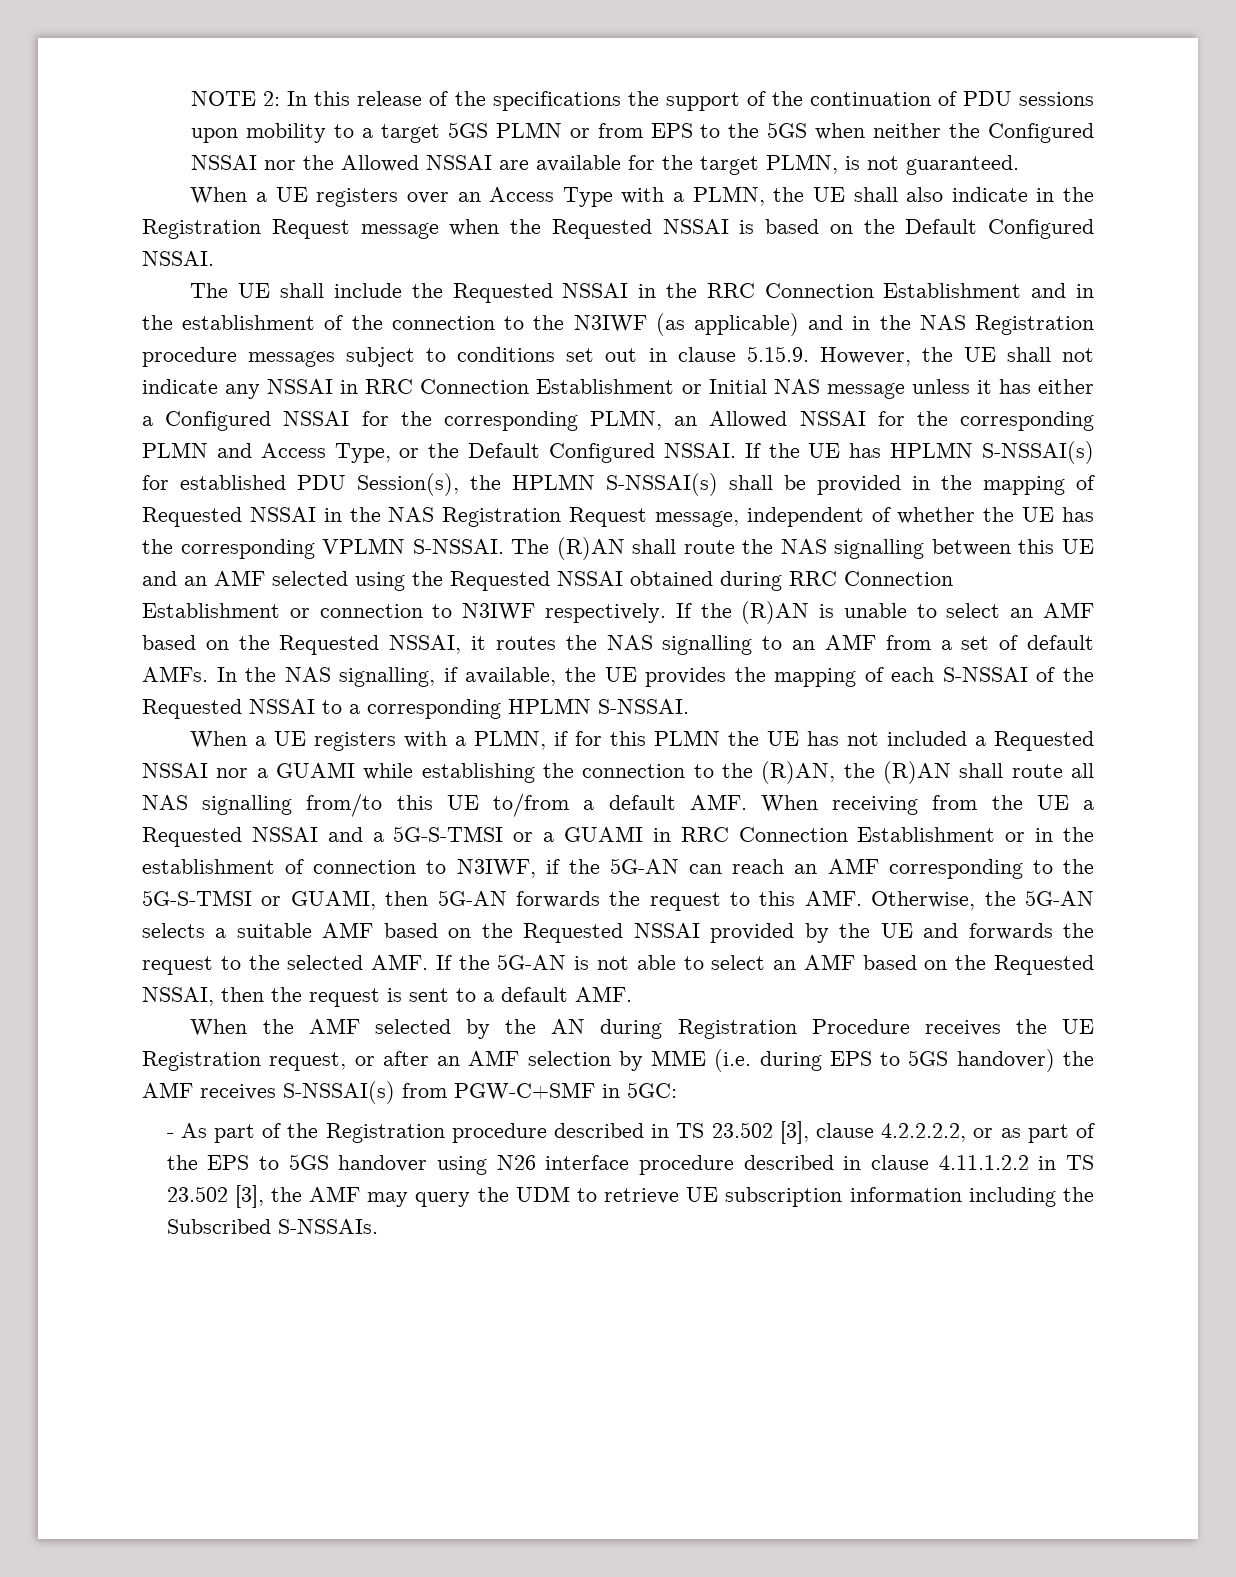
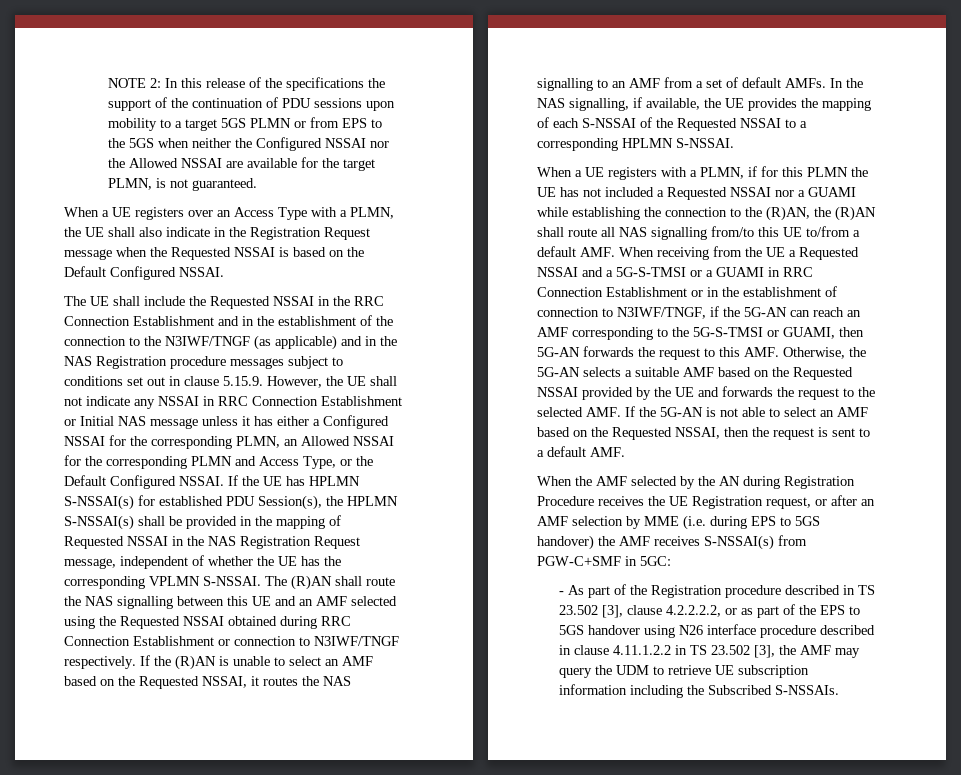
[573,315,647,332] N3IWF -> [165,336,250,346] N3IWF/TNGF
[462,603,536,620] N3IWF -> [314,636,399,646] N3IWF/TNGF
[456,859,536,878] N3IWF, -> [617,307,706,319] N3IWF/TNGF,

